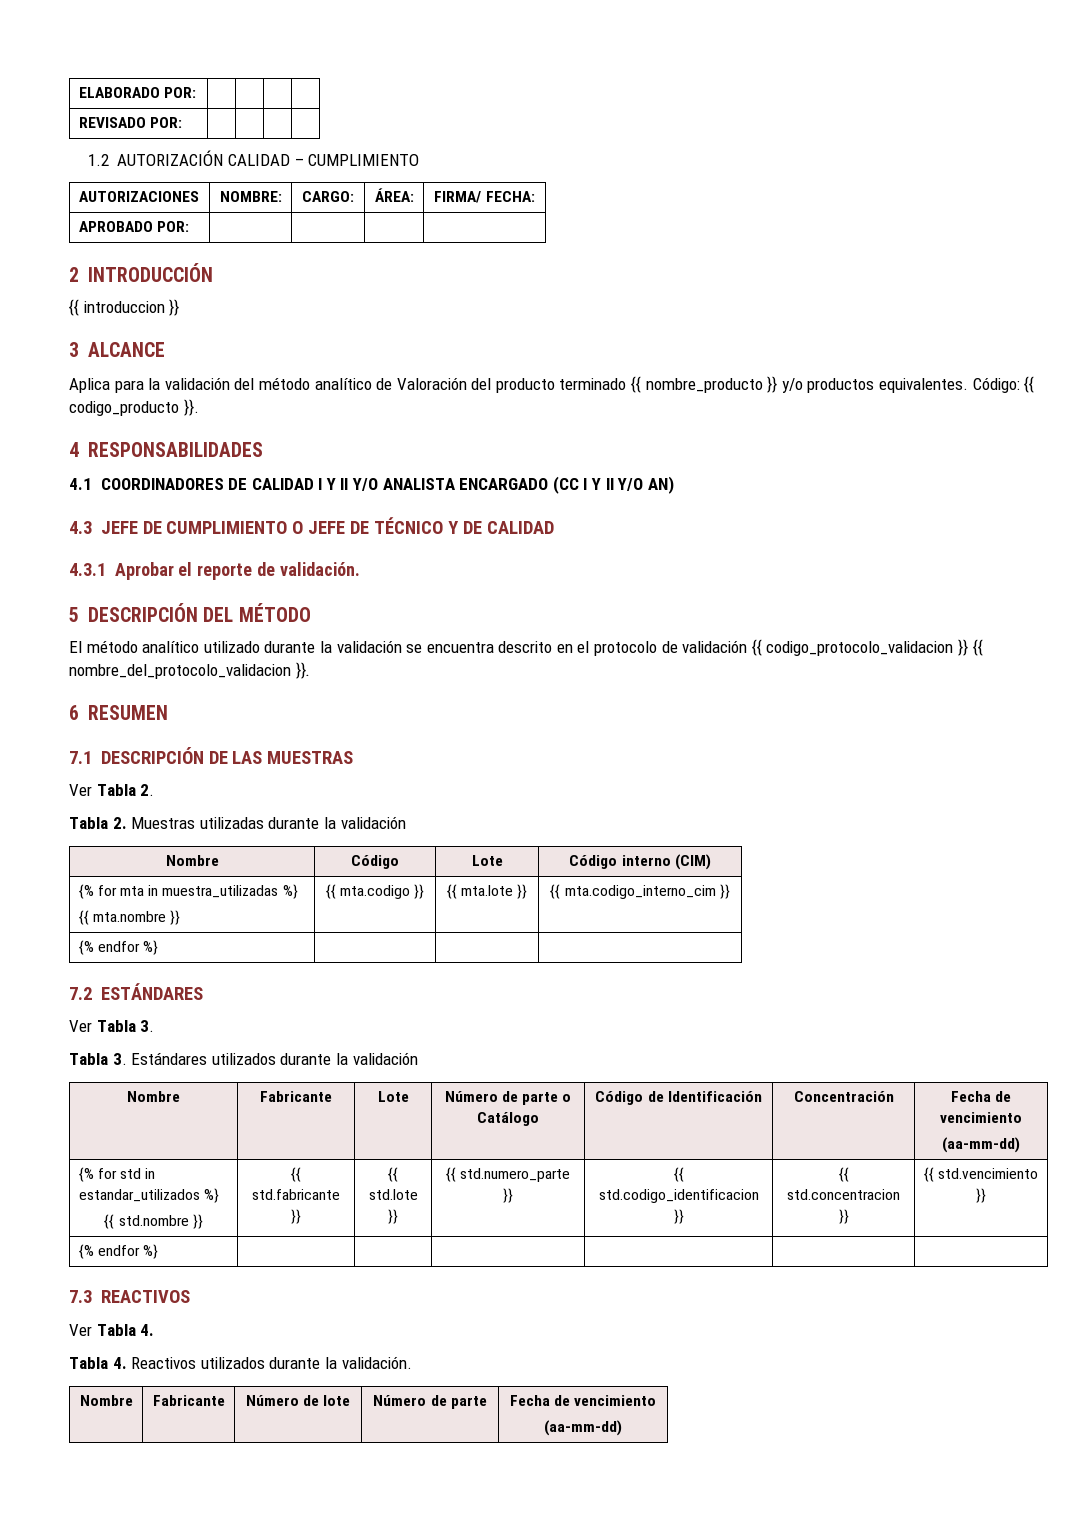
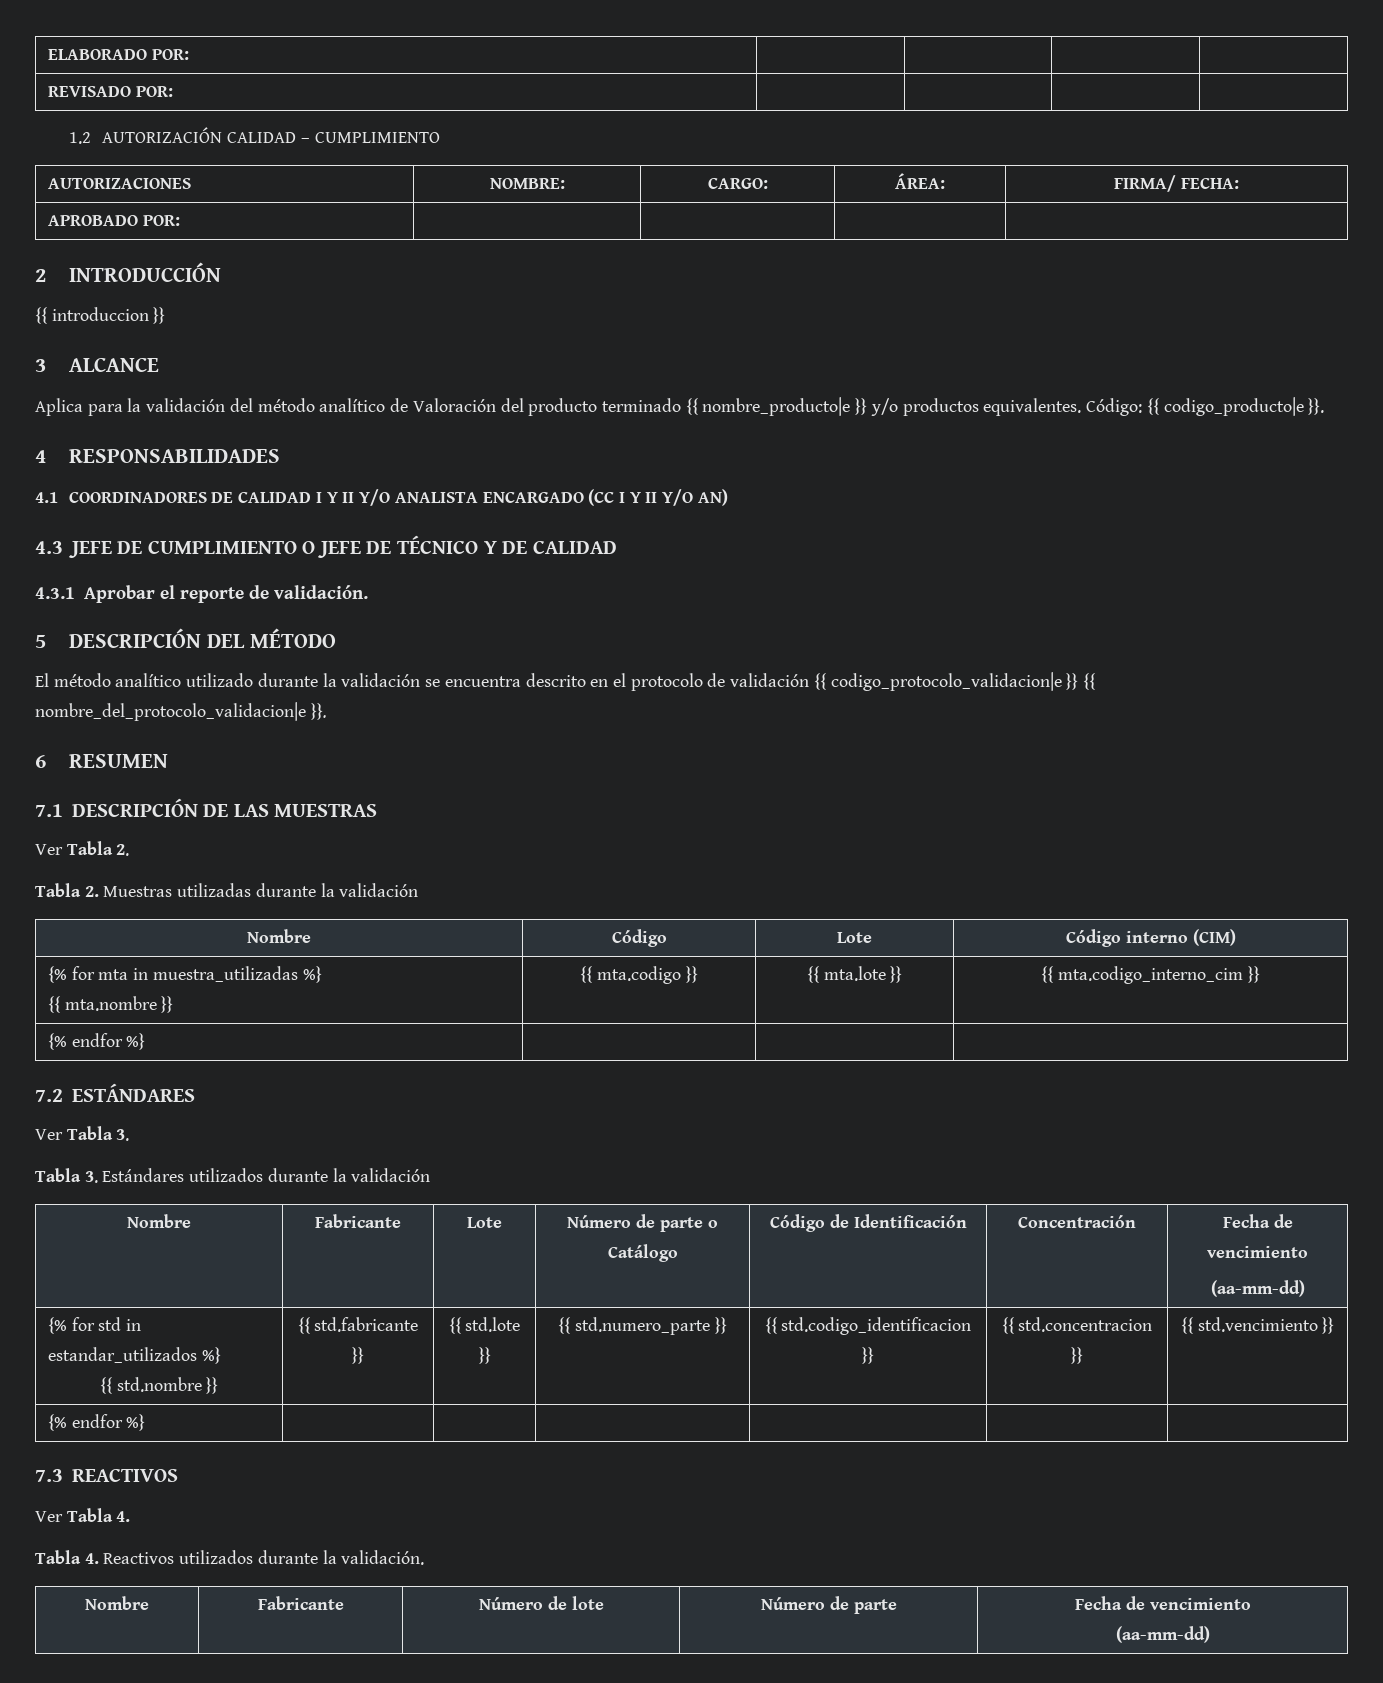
[645,378,763,393] nombre_producto -> [702,397,851,416] nombre_producto|e
[69,401,179,416] codigo_producto -> [1163,397,1304,416] codigo_producto|e
[766,641,954,656] codigo_protocolo_validacion -> [830,672,1062,691] codigo_protocolo_validacion|e
[69,664,291,679] nombre_del_protocolo_validacion -> [35,702,306,721] nombre_del_protocolo_validacion|e

